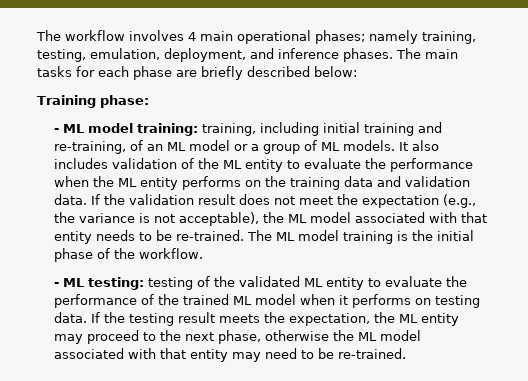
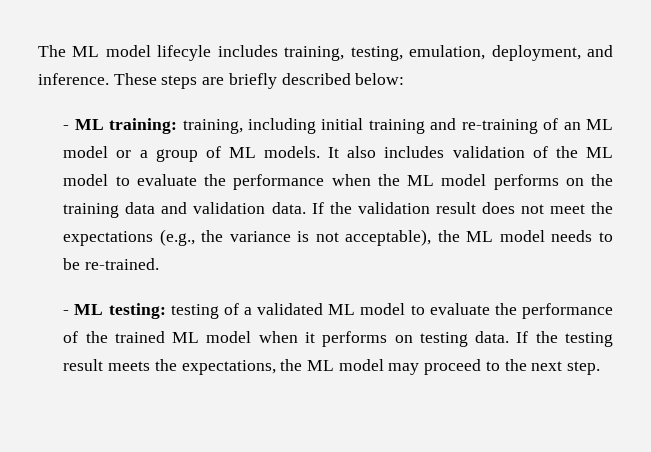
[36,30,418,44] The workflow involves 4 main operational phases; namely -> [38,45,278,61] The ML model lifecyle includes
[278,48,458,62] [37,66,172,80] inference phases. The main tasks for each phase -> [38,73,198,89] inference. These steps
[37,95,149,108] [53,123,133,133] // Training phase: // - ML model -> [63,119,104,130] // - ML
[53,141,126,154] re-training, -> [461,119,538,134] re-training
[244,159,283,172] entity -> [63,174,109,186] model
[139,177,178,190] entity -> [441,174,487,186] model
[361,195,439,208] expectation -> [63,231,154,246] expectations
[354,212,487,223] [53,231,92,244] associated with that entity -> (545, 236) none
[246,230,474,244] [53,248,203,262] The ML model training is the initial phase of the workflow. -> (160, 264) none
[213,276,235,287] the -> [244,307,253,315] a
[325,277,364,290] entity -> [360,303,406,315] model
[288,312,459,326] expectation, the ML entity -> [181,359,384,375] expectations, the ML model
[217,330,421,344] [53,348,406,362] phase, otherwise the ML model associated with that entity may need to be re-trained. -> [567,361,601,375] step.

